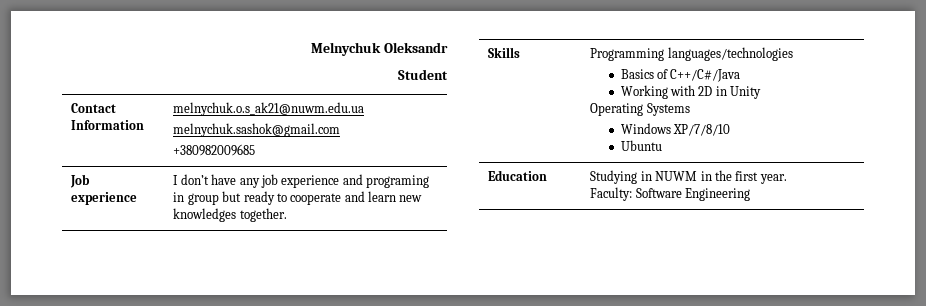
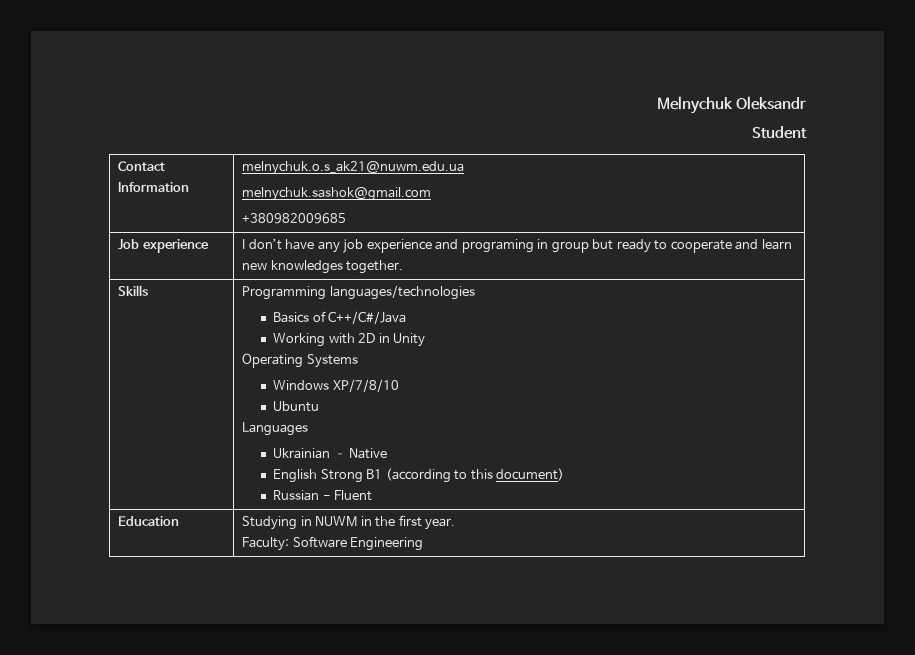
(662, 145) none -> [242,422,309,436] [273,448,388,459] [273,468,565,483] [273,490,373,501] // Languages // Ukrainian – Native // English Strong B1 (according to this document) // Russian - Fluent

